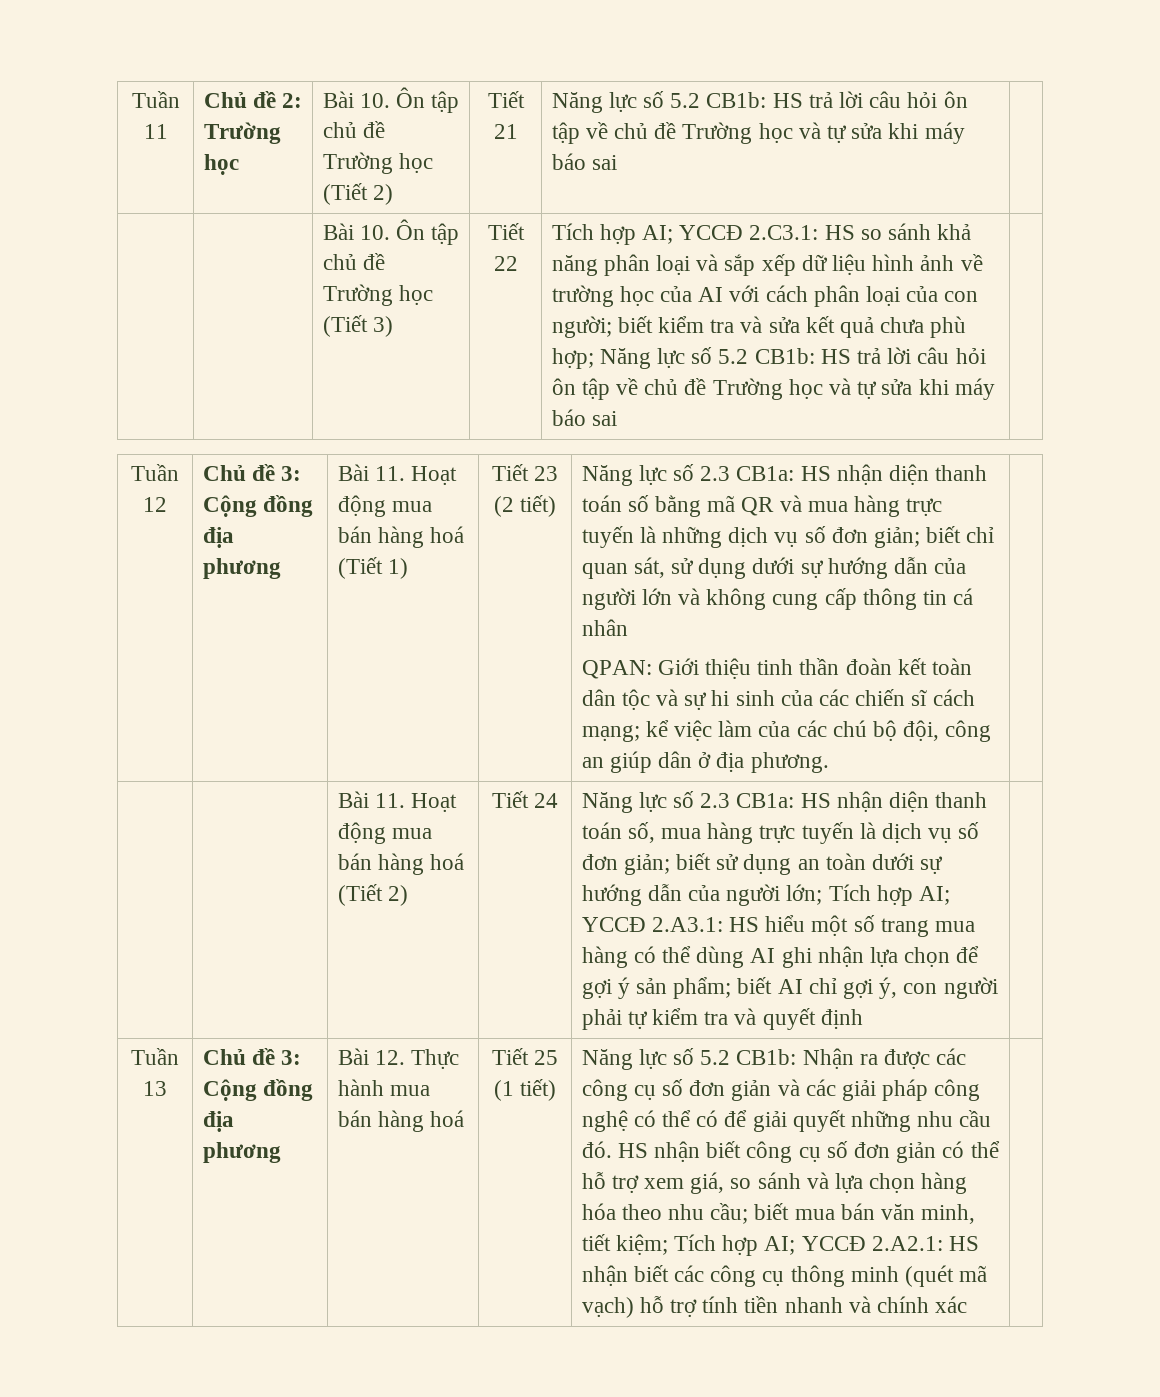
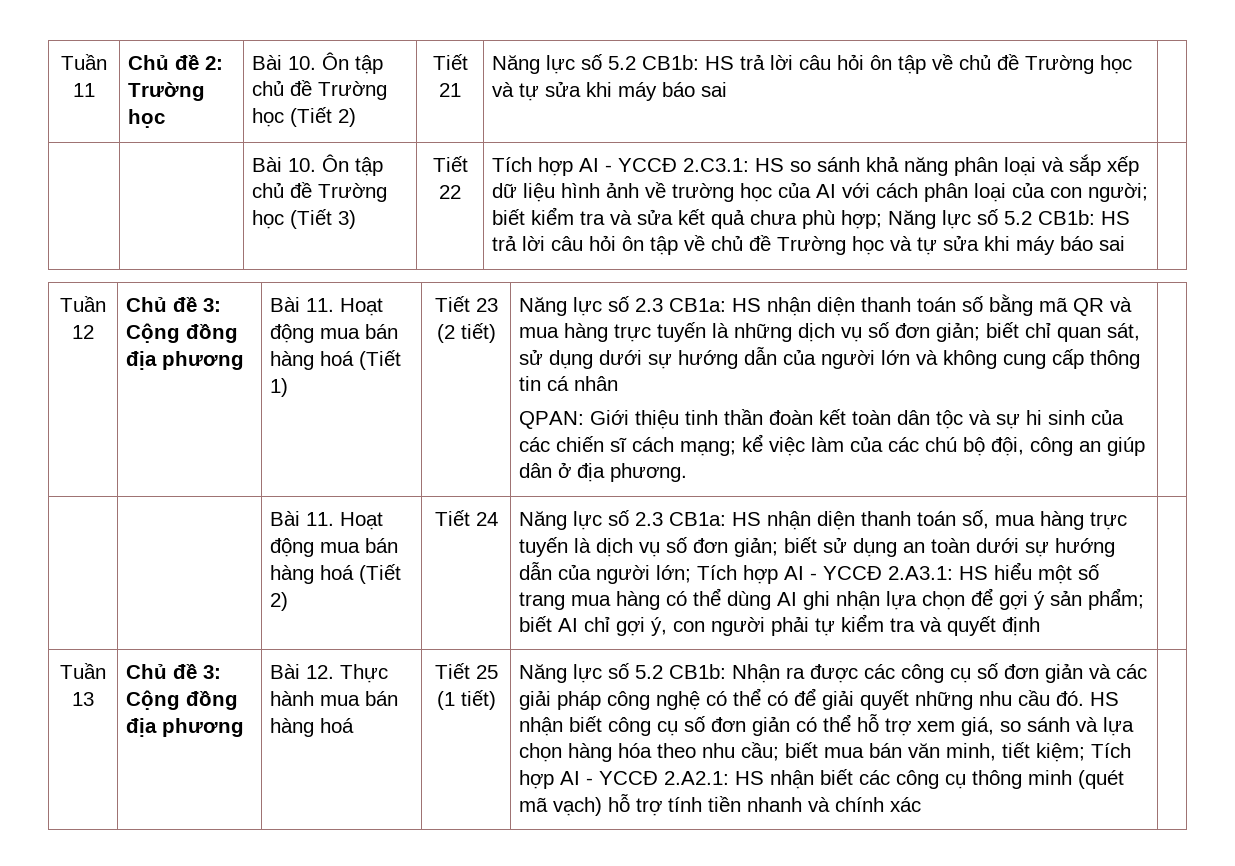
[641,225,673,244] AI; -> [579,158,613,172] AI -
[918,886,950,905] AI; -> [784,566,818,580] AI -
[764,1236,796,1255] AI; -> [560,771,594,785] AI -

